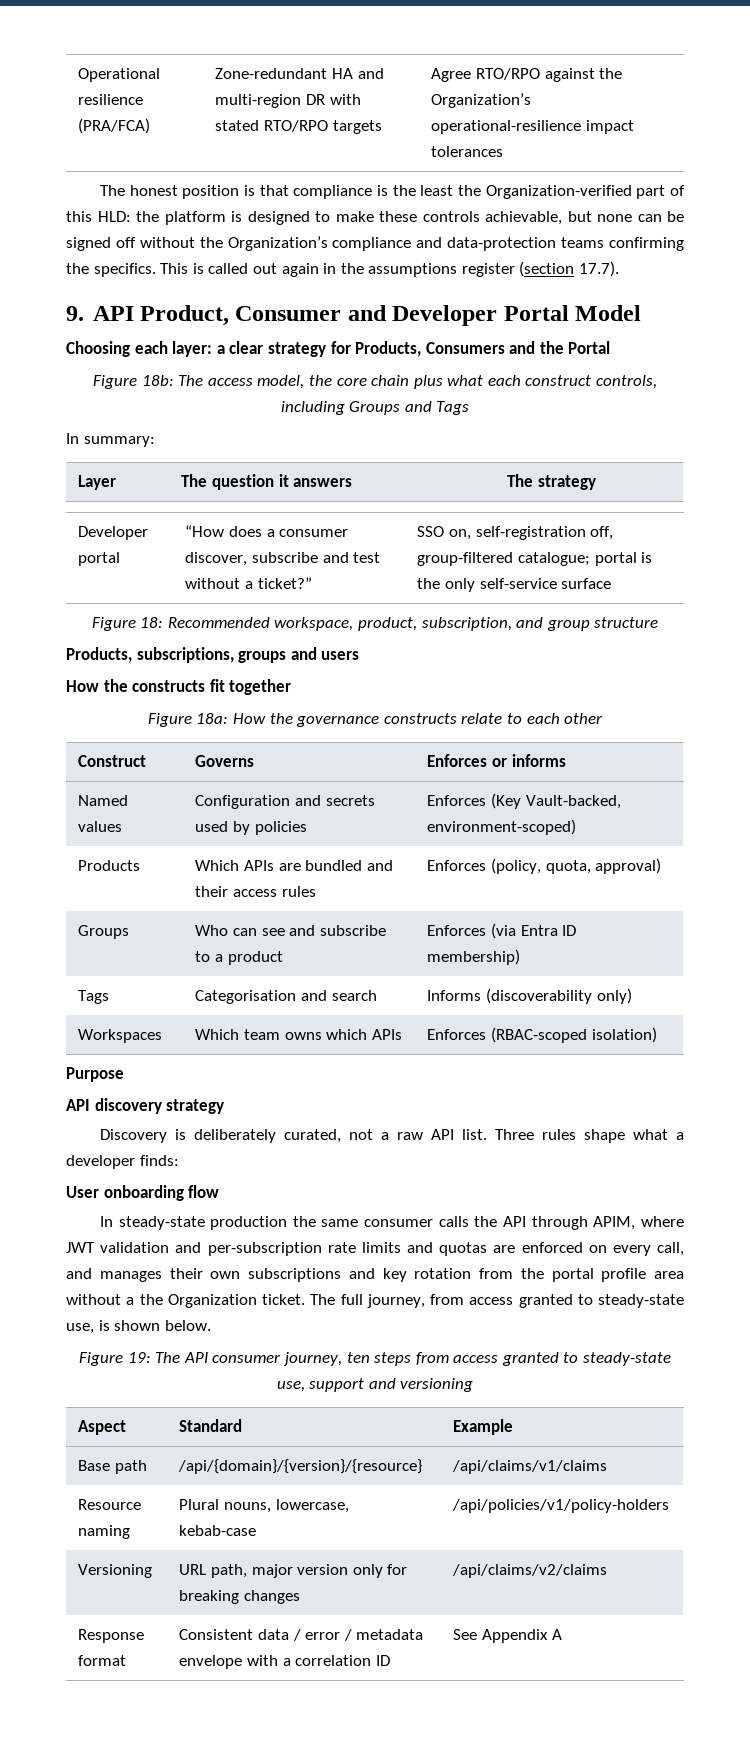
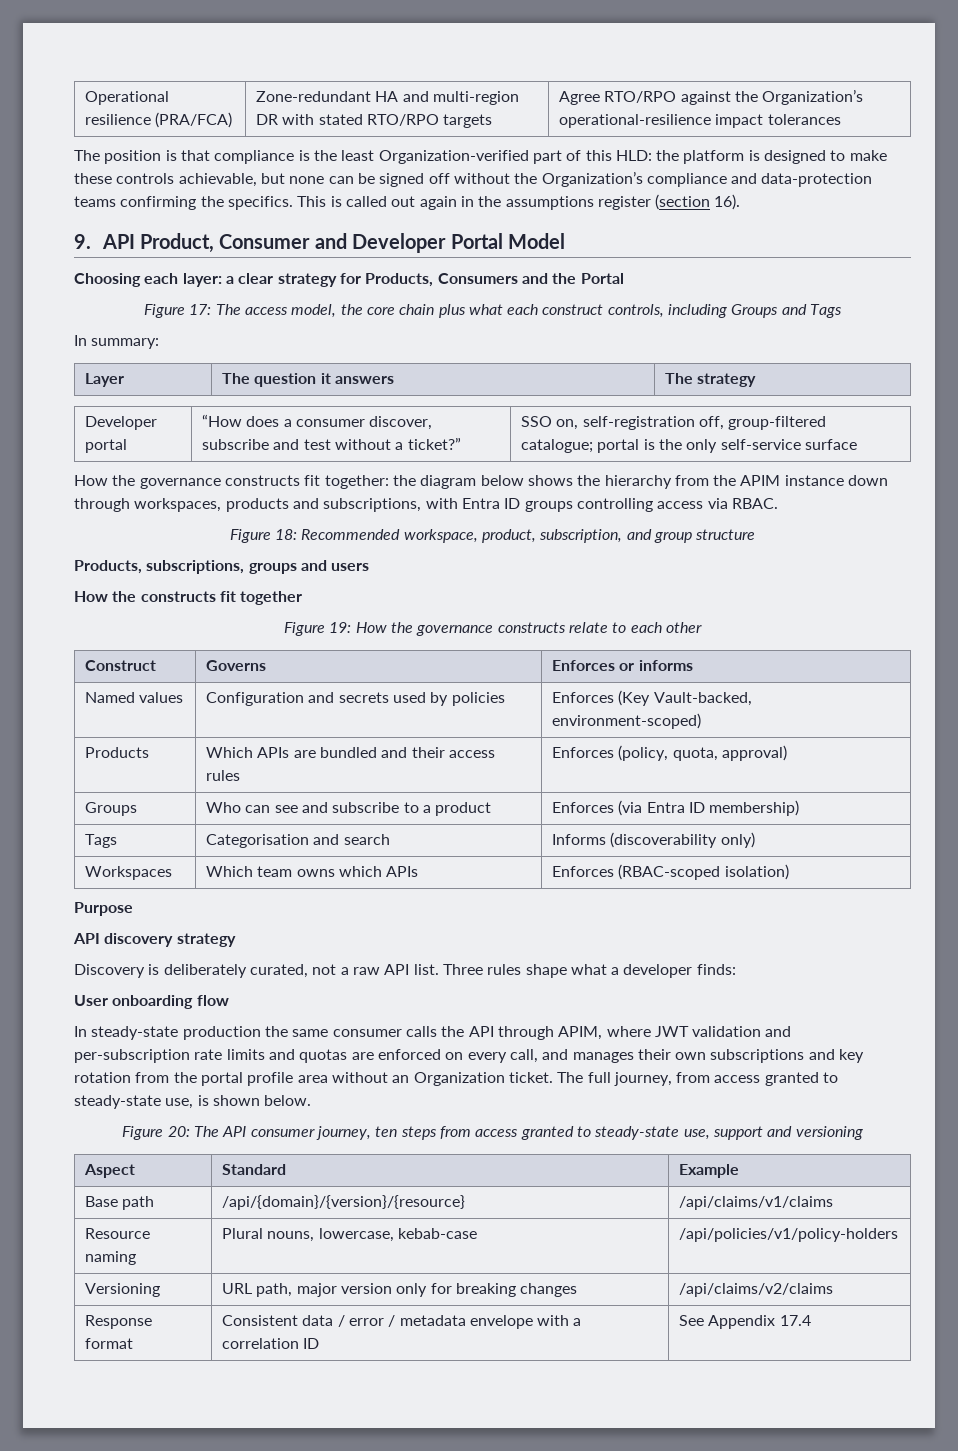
[129,185,178,196] honest -> (100, 155) none
[457,185,481,196] the -> (375, 155) none
[579,261,620,277] 17.7). -> [714,194,741,210] 16).
[141,375,174,386] 18b: -> [189,304,212,315] 17:
(612, 583) none -> [74,475,889,489] [74,498,778,512] // How the governance constructs fit together: the diagram below shows the hierarchy from the APIM instance down through workspaces, products and subscriptions, with Entra ID groups controlling access via RBAC.
[196,713,229,724] 18a: -> [329,622,352,633] 19:
[126,1294,163,1305] a the -> [392,1075,410,1083] an
[127,1352,151,1363] 19: -> [167,1126,190,1137] 20:
[551,1629,562,1640] A -> [779,1315,811,1326] 17.4

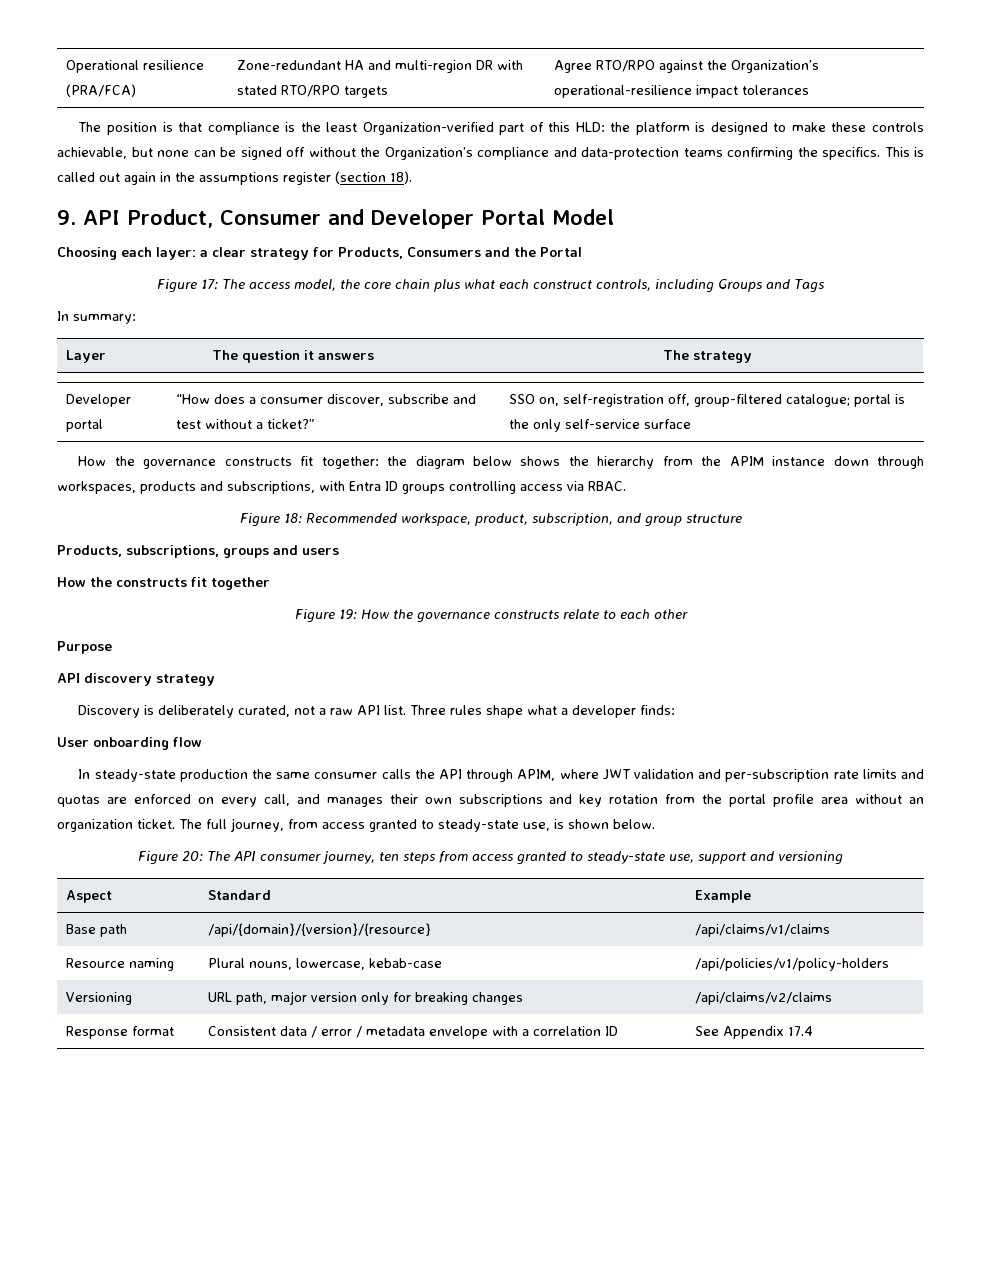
[714,194,741,210] 16). -> [390,171,412,184] 18).
[84,660,156,671] [205,660,266,671] [551,660,693,671] [84,692,184,703] [205,692,505,706] [551,690,752,706] [551,713,701,729] [84,747,149,758] [205,747,495,758] [205,770,240,781] [551,745,787,761] [84,802,137,816] [205,802,492,816] [551,800,800,816] [84,834,117,848] [205,834,390,848] [551,832,755,848] [84,866,172,880] [205,866,419,877] [551,864,789,880] // Construct | Governs | Enforces or informs // Named values | Configuration and secrets used by policies | Enforces (Key Vault-backed, environment-scoped) // Products | Which APIs are bundled and their access rules | Enforces (policy, quota, approval) // Groups | Who can see and subscribe to a product | Enforces (via Entra ID membership) // Tags | Categorisation and search | Informs (discoverability only) // Workspaces | Which team owns which APIs | Enforces (RBAC-scoped isolation) -> (688, 614) none
[413,1072,505,1086] Organization -> [57,819,133,832] organization

